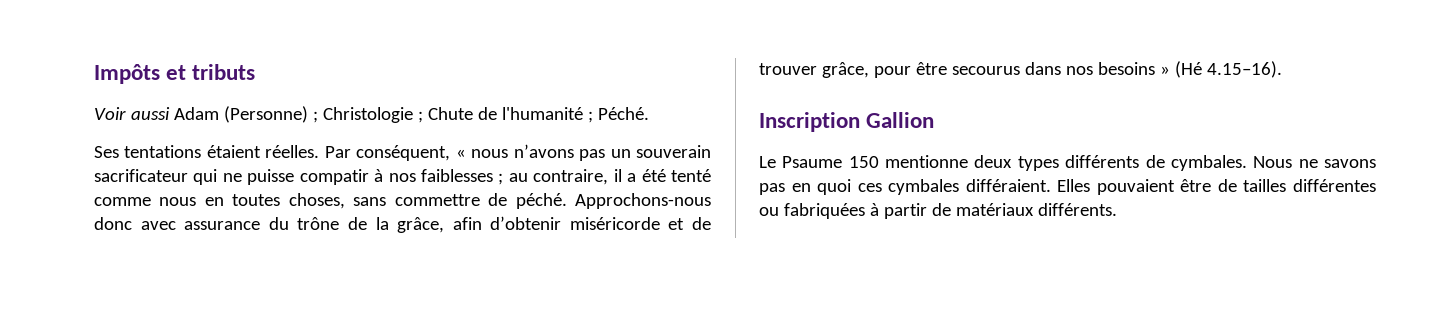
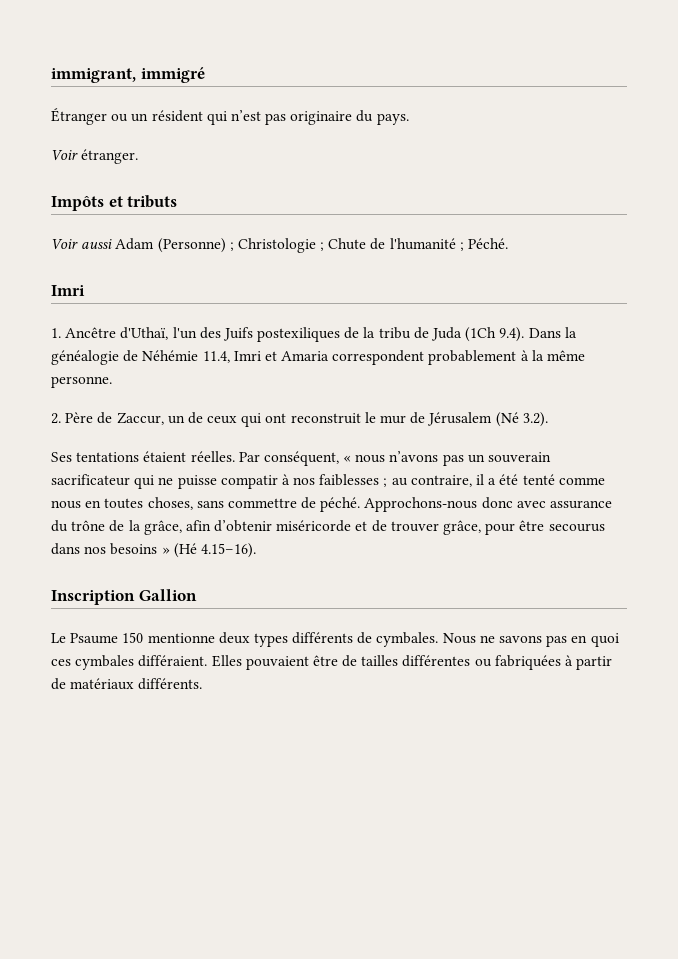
(94, 74) none -> [51,67,205,83] [51,108,409,125] [51,149,139,164] immigrant, immigré // Étranger ou un résident qui n’est pas originaire du pays. // Voir étranger. //
(649, 113) none -> [51,285,85,296] [51,327,577,342] [51,350,586,365] [51,376,112,388] [51,412,548,427] // Imri // 1. Ancêtre d'Uthaï, l'un des Juifs postexiliques de la tribu de Juda (1Ch 9.4). Dans la généalogie de Néhémie 11.4, Imri et Amaria correspondent probablement à la même personne. // 2. Père de Zaccur, un de ceux qui ont reconstruit le mur de Jérusalem (Né 3.2).

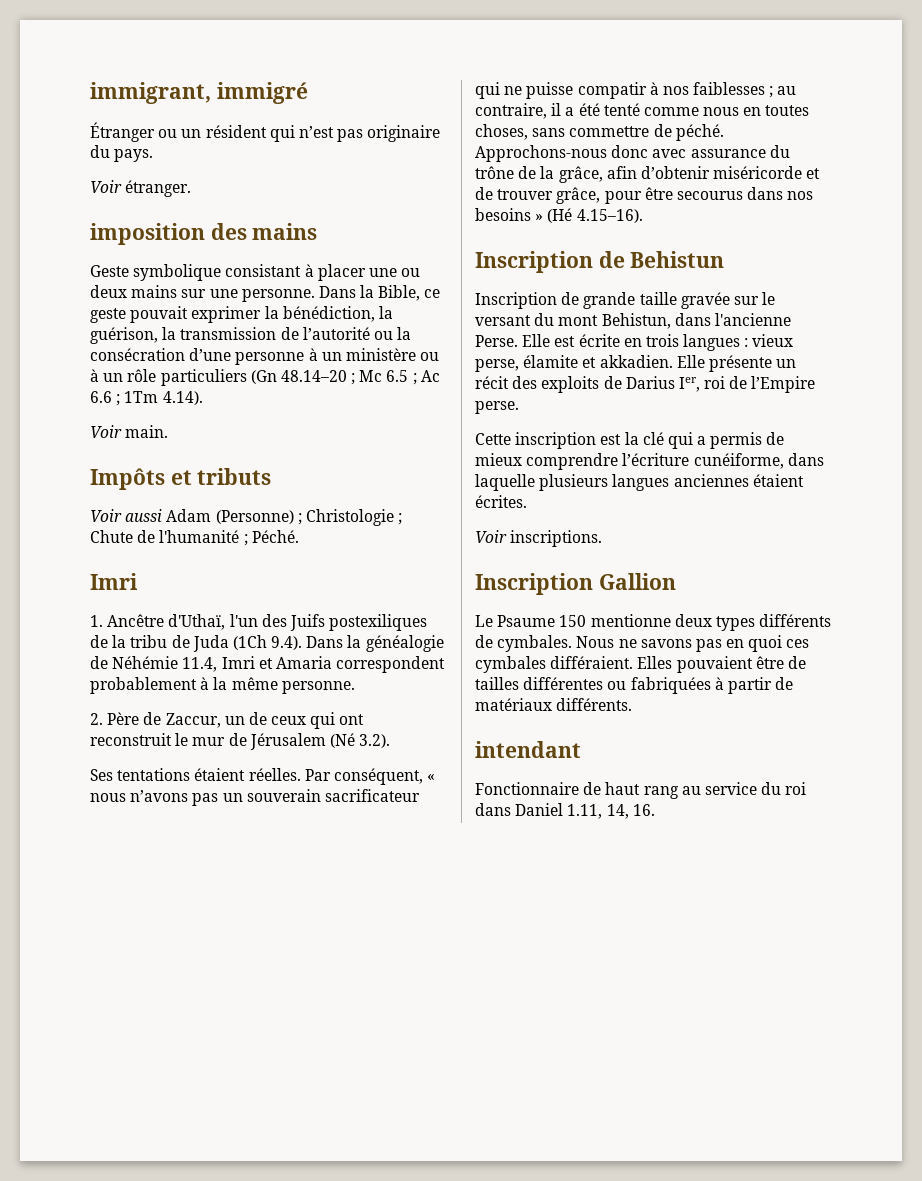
(139, 156) none -> [90,223,318,245] [90,264,421,281] [90,285,441,302] [90,306,393,323] [90,327,412,344] [90,348,440,365] [90,369,440,386] [90,391,203,406] [90,425,169,438] // imposition des mains // Geste symbolique consistant à placer une ou deux mains sur une personne. Dans la Bible, ce geste pouvait exprimer la bénédiction, la guérison, la transmission de l’autorité ou la consécration d’une personne à un ministère ou à un rôle particuliers (Gn 48.14–20 ; Mc 6.5 ; Ac 6.6 ; 1Tm 4.14). // Voir main.
(256, 550) none -> [475,251,725,273] [475,292,776,309] [475,313,791,329] [475,334,794,351] [475,355,797,372] [475,376,816,393] [475,401,519,414] [475,432,785,449] [475,453,824,470] [475,474,804,491] [475,495,527,508] [475,530,603,547] // Inscription de Behistun // Inscription de grande taille gravée sur le versant du mont Behistun, dans l'ancienne Perse. Elle est écrite en trois langues : vieux perse, élamite et akkadien. Elle présente un récit des exploits de Darius Ier, roi de l’Empire perse. // Cette inscription est la clé qui a permis de mieux comprendre l’écriture cunéiforme, dans laquelle plusieurs langues anciennes étaient écrites. // Voir inscriptions.
(203, 684) none -> [475,741,581,758] [475,782,807,799] [475,803,655,819] // intendant // Fonctionnaire de haut rang au service du roi dans Daniel 1.11, 14, 16.

